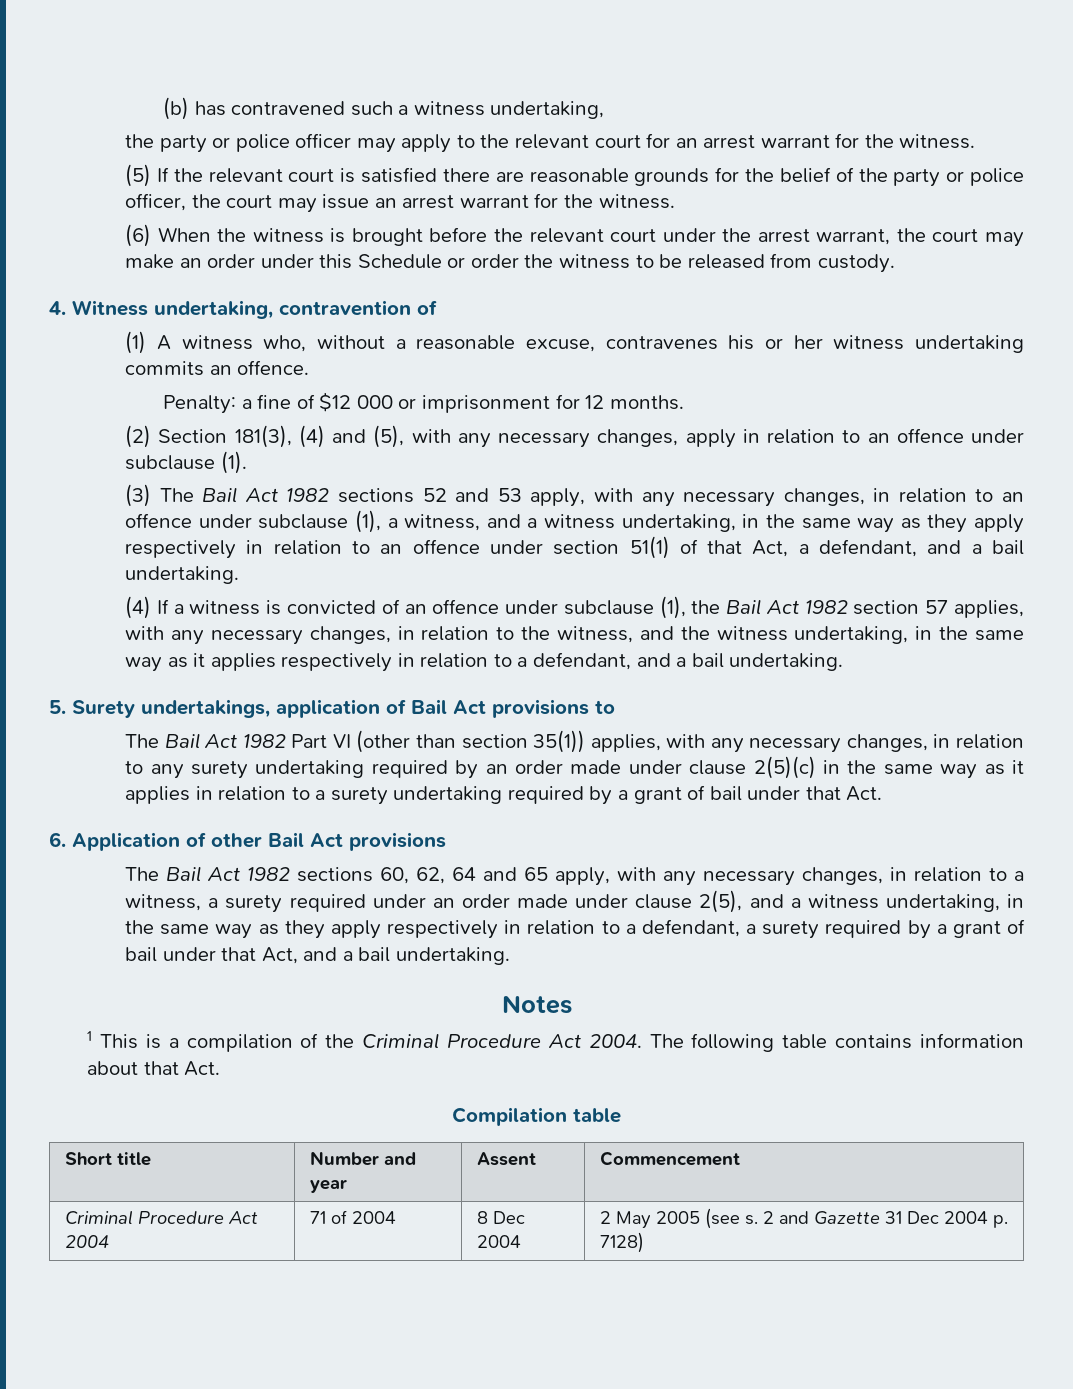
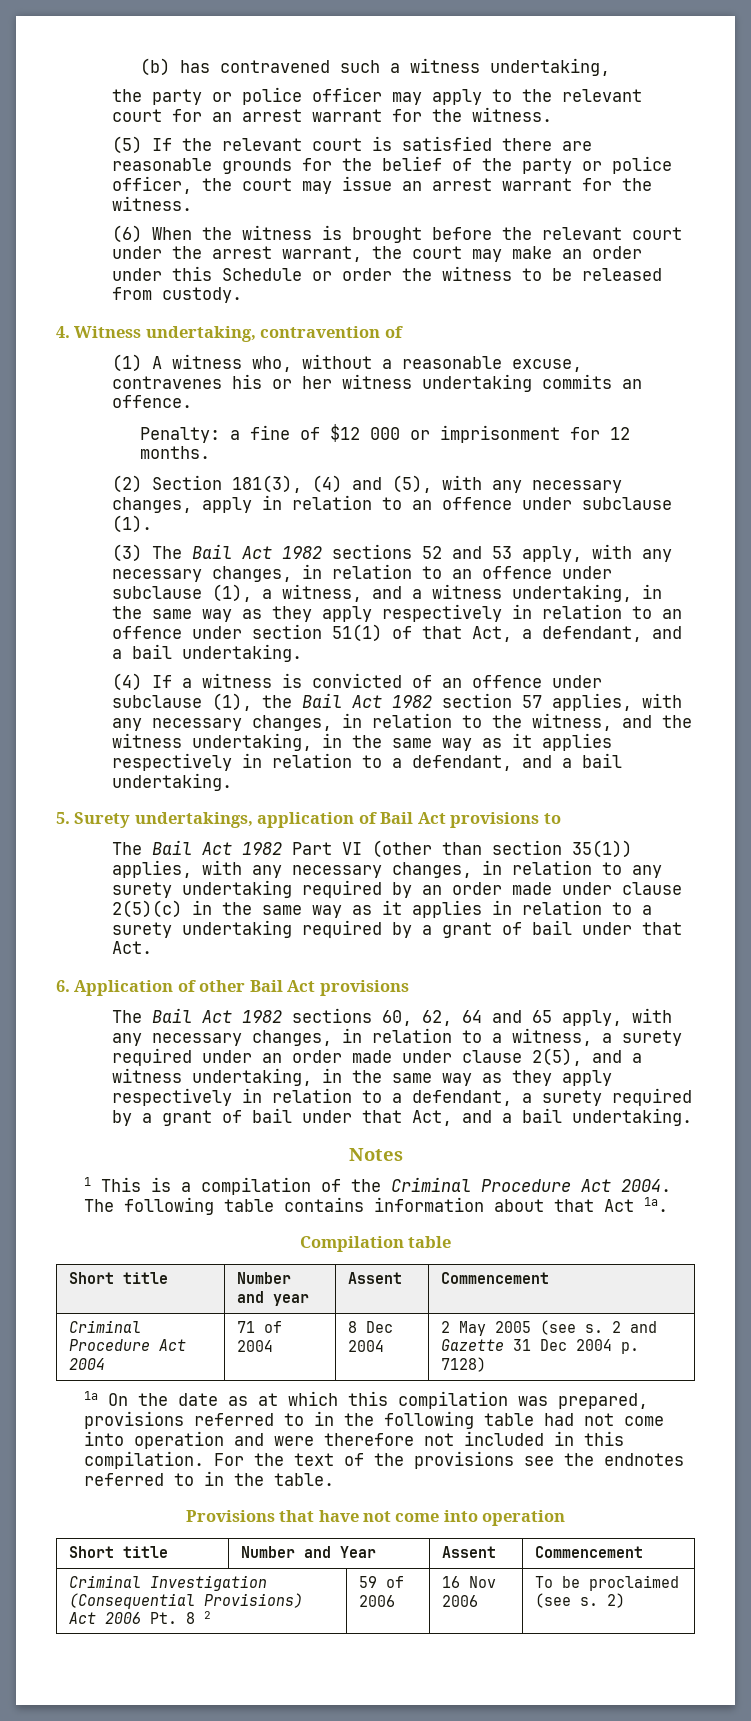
[184,1061,221,1076] Act. -> [603,1197,668,1212] Act 1a.
(644, 1242) none -> [83,1391,648,1409] [83,1411,664,1429] [83,1431,624,1449] [83,1451,684,1469] [83,1471,334,1486] [185,1510,566,1526] [69,1546,169,1558] [241,1546,377,1558] [442,1546,497,1558] [535,1546,644,1558] [69,1575,268,1591] [69,1593,304,1609] [69,1611,212,1624] [359,1576,405,1588] [359,1595,396,1607] [442,1576,497,1588] [442,1595,479,1607] [535,1575,680,1591] [535,1593,626,1608] // 1a On the date as at which this compilation was prepared, provisions referred to in the following table had not come into operation and were therefore not included in this compilation. For the text of the provisions see the endnotes referred to in the table. // Provisions that have not come into operation // Short title | Number and Year | Assent | Commencement // Criminal Investigation (Consequential Provisions) Act 2006 Pt. 8 2 | 59 of 2006 | 16 Nov 2006 | To be proclaimed (see s. 2)

